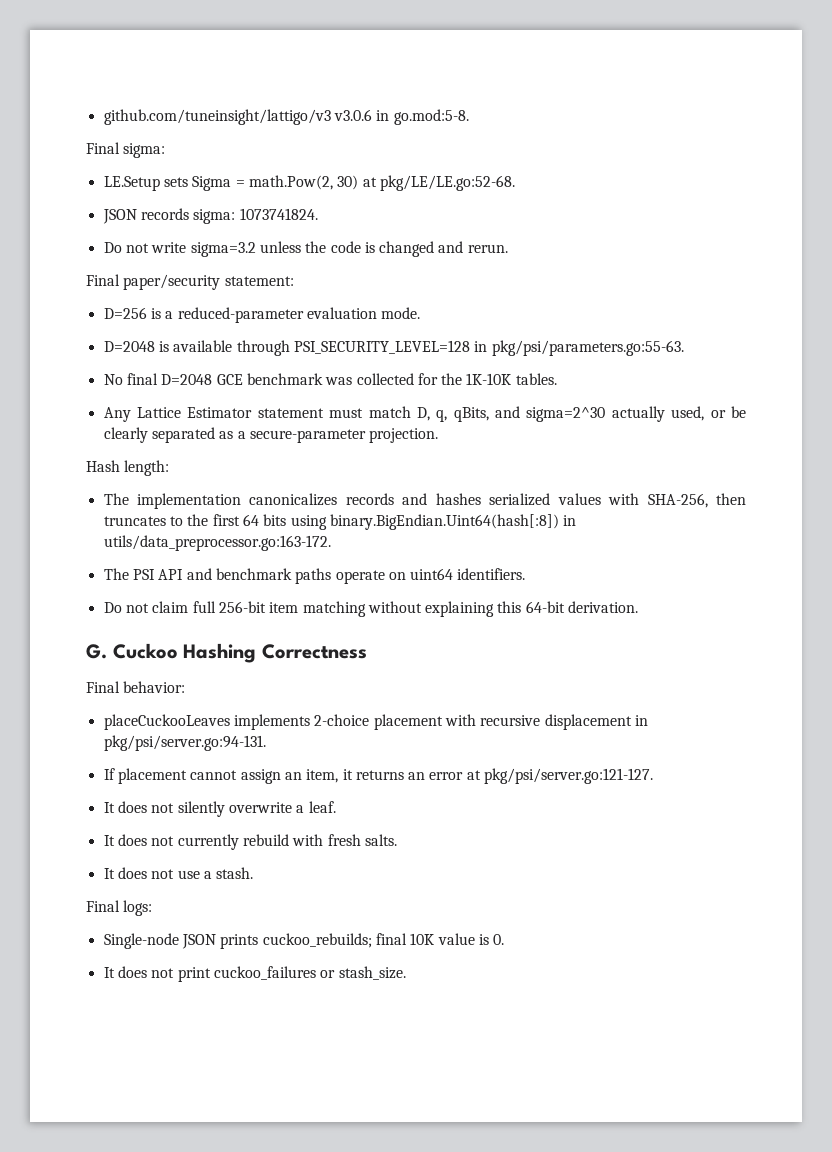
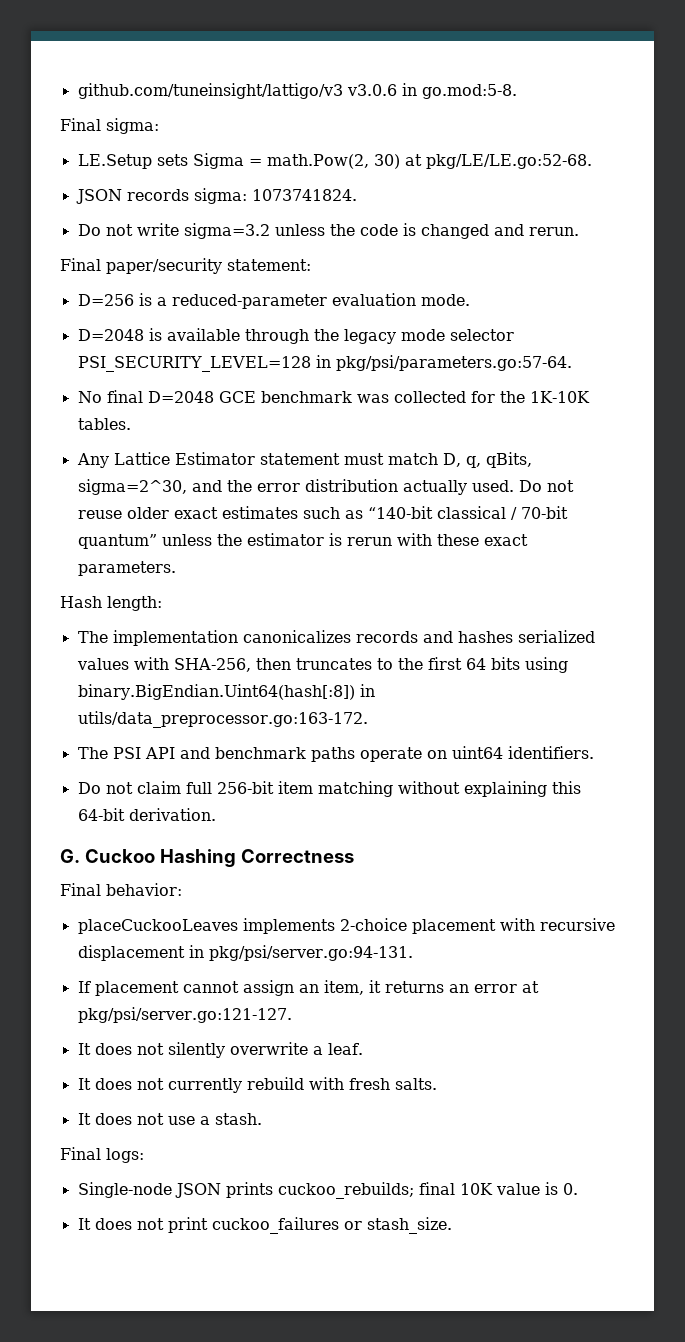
(290, 348) none -> [313,329,514,344] the legacy mode selector
[491,340,684,356] pkg/psi/parameters.go:55-63. -> [335,355,572,371] pkg/psi/parameters.go:57-64.
[495,406,746,422] [103,427,439,443] and sigma=2^30 actually used, or be clearly separated as a secure-parameter projection. -> [77,479,574,495] [77,506,568,520] [77,533,528,549] [77,561,176,576] sigma=2^30, and the error distribution actually used. Do not reuse older exact estimates such as “140-bit classical / 70-bit quantum” unless the estimator is rerun with these exact parameters.

